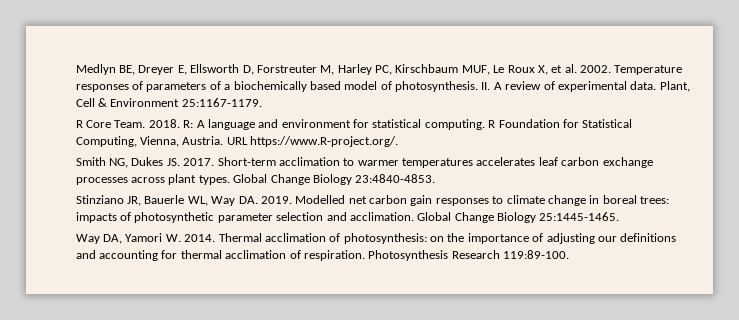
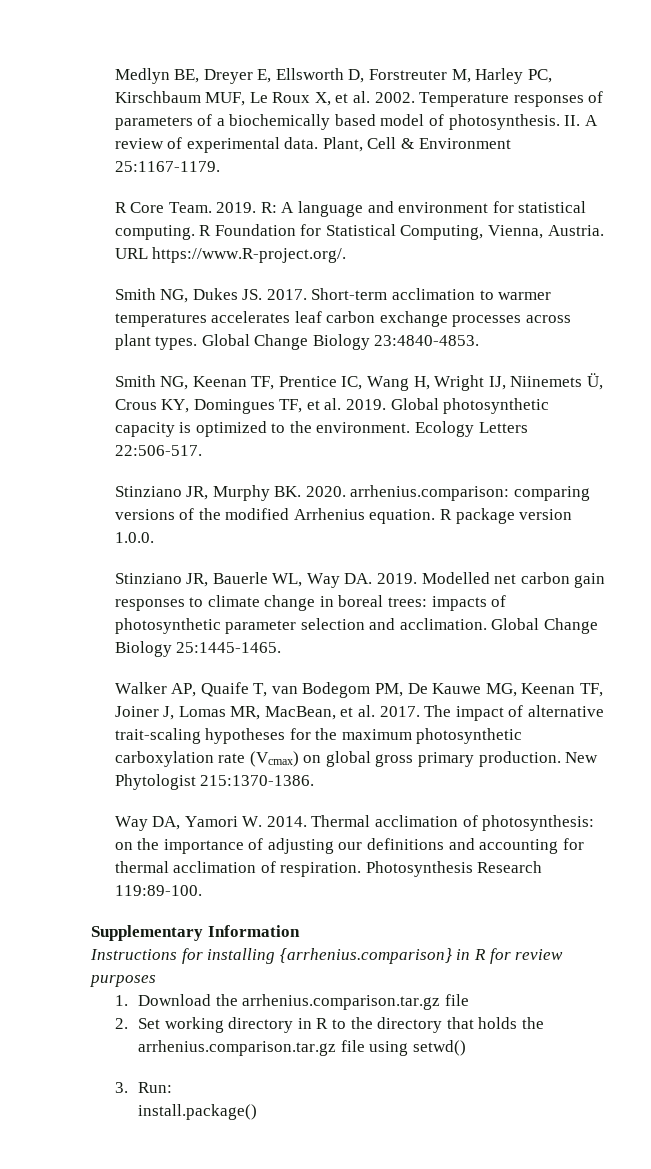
[148,119,180,128] 2018. -> [216,202,257,213] 2019.
(436, 178) none -> [114,373,604,391] [114,398,550,414] [114,421,528,437] [114,445,202,456] [114,485,591,501] [114,508,573,524] [114,532,154,543] // Smith NG, Keenan TF, Prentice IC, Wang H, Wright IJ, Niinemets Ü, Crous KY, Domingues TF, et al. 2019. Global photosynthetic capacity is optimized to the environment. Ecology Letters 22:506-517. // Stinziano JR, Murphy BK. 2020. arrhenius.comparison: comparing versions of the modified Arrhenius equation. R package version 1.0.0.
(620, 216) none -> [114,682,604,698] [114,705,605,721] [114,728,523,744] [114,751,599,767] [114,774,315,790] // Walker AP, Quaife T, van Bodegom PM, De Kauwe MG, Keenan TF, Joiner J, Lomas MR, MacBean, et al. 2017. The impact of alternative trait-scaling hypotheses for the maximum photosynthetic carboxylation rate (Vcmax) on global gross primary production. New Phytologist 215:1370-1386.
(570, 254) none -> [91,925,300,941] [90,948,564,964] [90,975,156,987] [114,994,469,1010] [114,1017,544,1033] [138,1040,466,1056] [114,1082,173,1093] [138,1104,258,1120] // Supplementary Information // Instructions for installing {arrhenius.comparison} in R for review purposes // 1. Download the arrhenius.comparison.tar.gz file // 2. Set working directory in R to the directory that holds the arrhenius.comparison.tar.gz file using setwd() // 3. Run: // install.package()

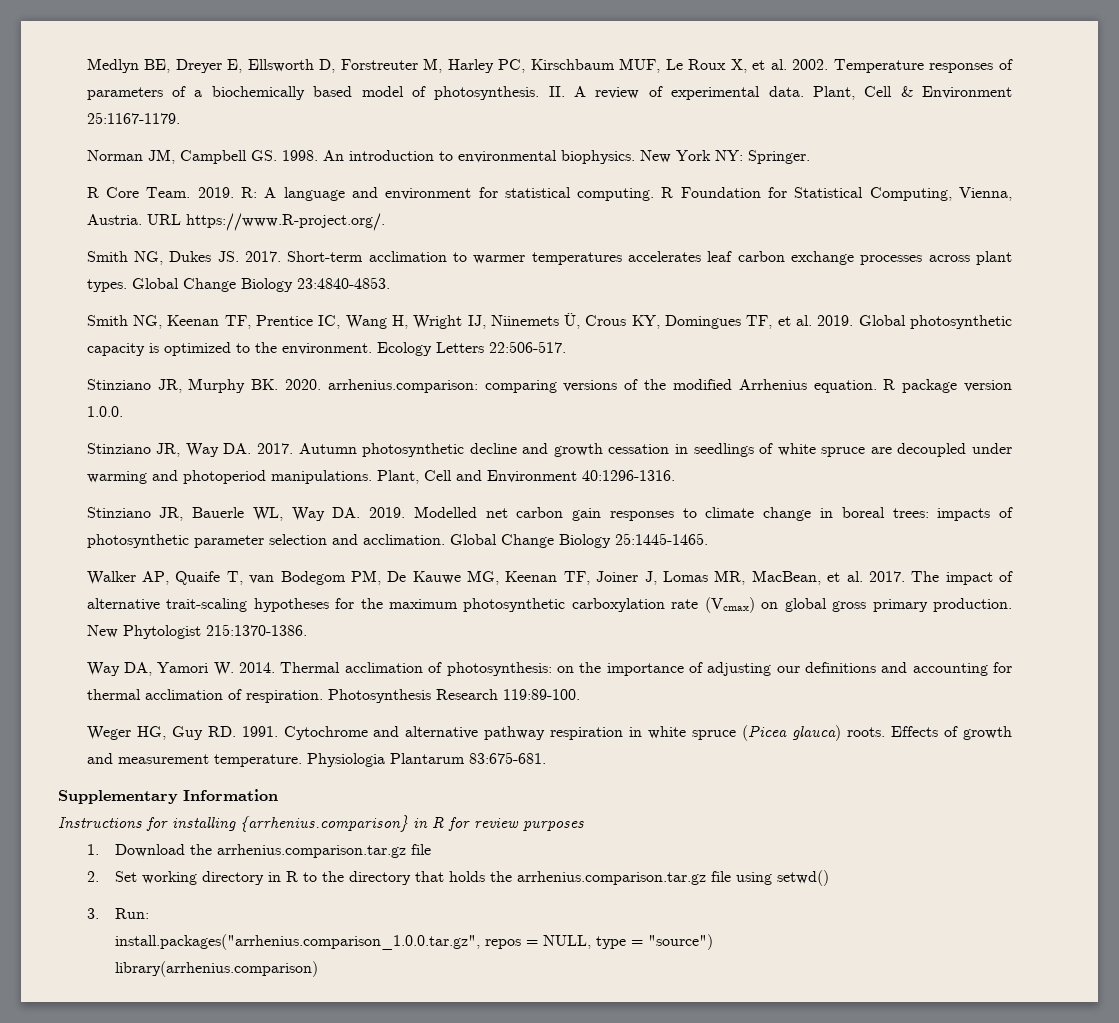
(220, 166) none -> [86,149,810,164] // Norman JM, Campbell GS. 1998. An introduction to environmental biophysics. New York NY: Springer.
(154, 537) none -> [86,443,1013,457] [86,470,675,484] // Stinziano JR, Way DA. 2017. Autumn photosynthetic decline and growth cessation in seedlings of white spruce are decoupled under warming and photoperiod manipulations. Plant, Cell and Environment 40:1296-1316.
(202, 890) none -> [86,725,1013,741] [86,752,546,767] // Weger HG, Guy RD. 1991. Cytochrome and alternative pathway respiration in white spruce (Picea glauca) roots. Effects of growth and measurement temperature. Physiologia Plantarum 83:675-681.
[138,1104,258,1120] install.package() -> [115,934,714,950] [115,961,319,977] install.packages("arrhenius.comparison_1.0.0.tar.gz", repos = NULL, type = "source") // library(arrhenius.comparison)

